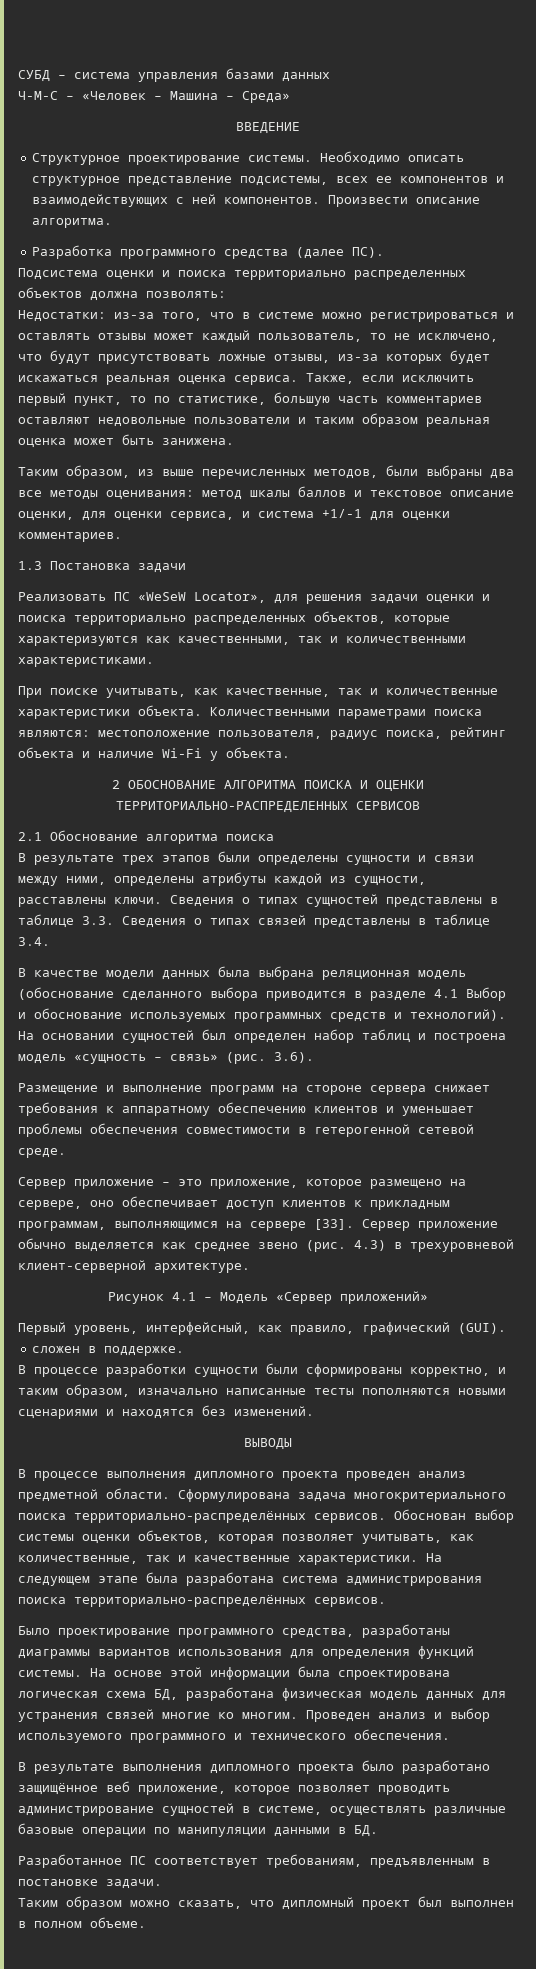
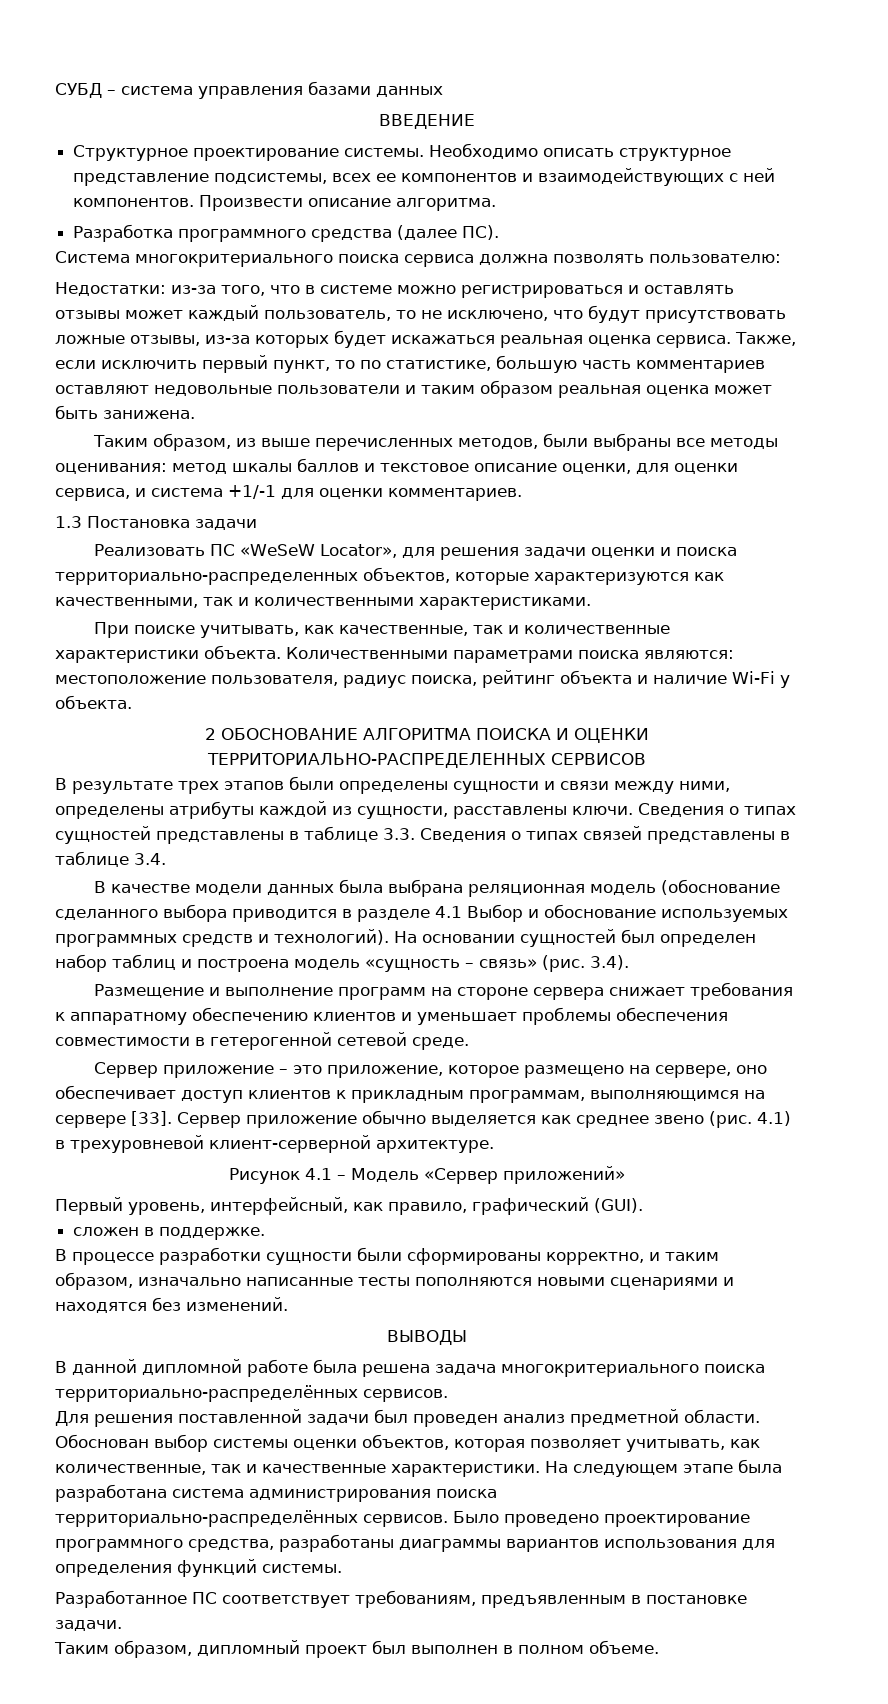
[18,91,290,103] // Ч-М-С – «Человек – Машина – Среда» -> (443, 91) none
[18,268,466,280] [18,287,226,301] Подсистема оценки и поиска территориально распределенных объектов должна позволять: -> [55,251,781,267] Система многокритериального поиска сервиса должна позволять пользователю:
[490,469,514,479] два -> (672, 442) none
[74,615,306,625] территориально распределенных -> [55,572,358,585] территориально-распределенных
[18,830,274,844] // 2.1 Обоснование алгоритма поиска -> (646, 759) none
[274,1052,314,1063] 3.6). -> [590,955,629,970] 3.4).
[354,1240,386,1251] 4.3) -> [757,1111,791,1126] 4.1)
[34,1471,466,1481] [18,1488,290,1502] процессе выполнения дипломного проекта проведен анализ предметной области. Сформулирована -> [72,1359,430,1377] данной дипломной работе была решена
(386, 1518) none -> [55,1409,760,1427] // Для решения поставленной задачи был проведен анализ предметной области.
[18,1626,50,1635] // Было -> [453,1511,599,1527] Было проведено
[90,1666,450,1680] [18,1687,506,1701] [18,1708,490,1722] [18,1729,450,1743] [18,1760,490,1774] [18,1781,450,1795] [18,1803,506,1816] [18,1823,378,1837] На основе этой информации была спроектирована логическая схема БД, разработана физическая модель данных для устранения связей многие ко многим. Проведен анализ и выбор используемого программного и технического обеспечения. // В результате выполнения дипломного проекта было разработано защищённое веб приложение, которое позволяет проводить администрирование сущностей в системе, осуществлять различные базовые операции по манипуляции данными в БД. -> (342, 1568) none
[66,1896,274,1910] образом можно сказать, что -> [114,1640,192,1658] образом,

